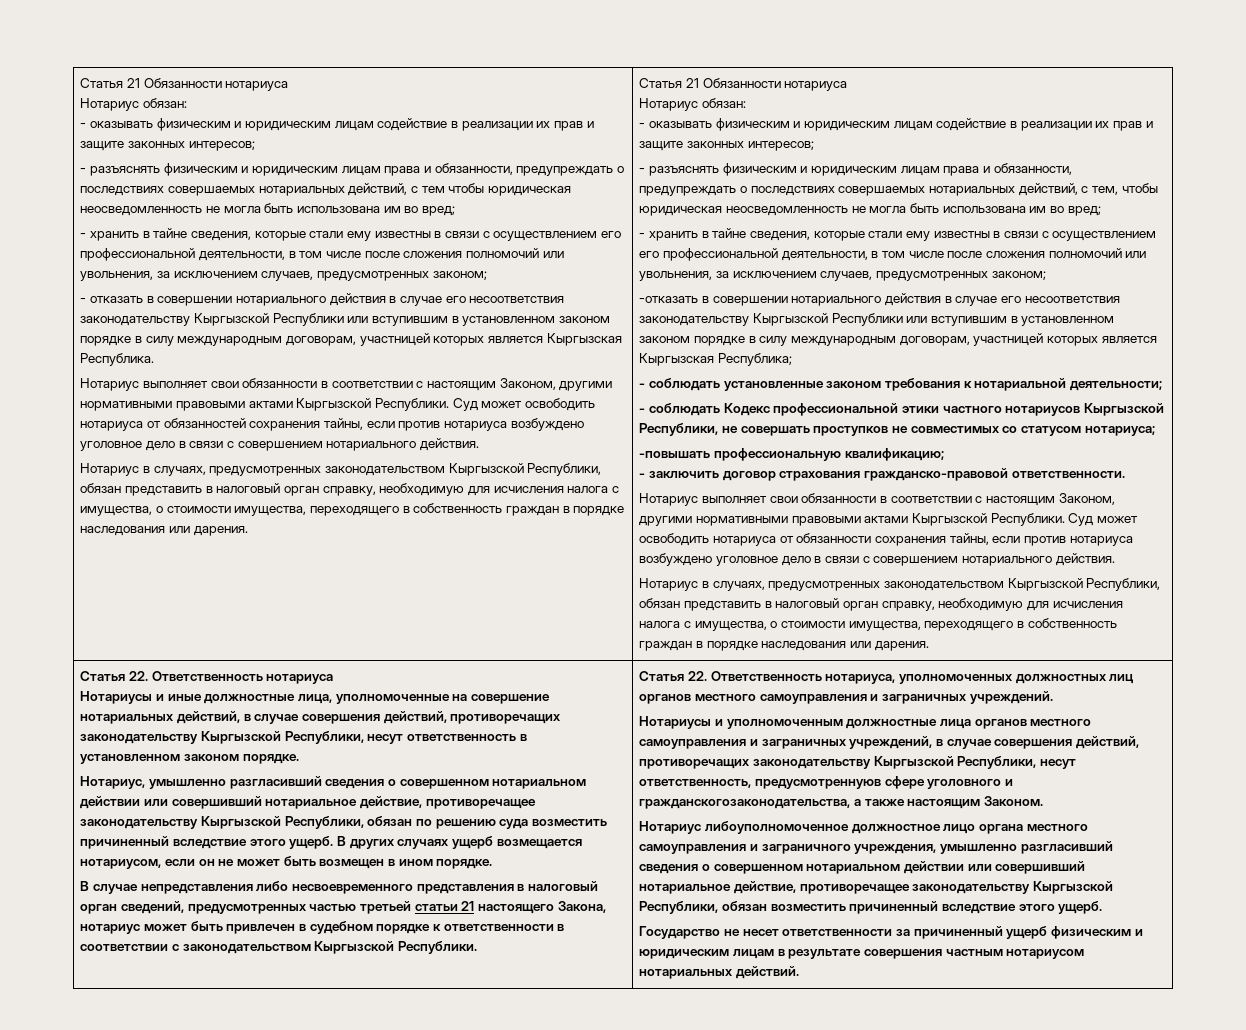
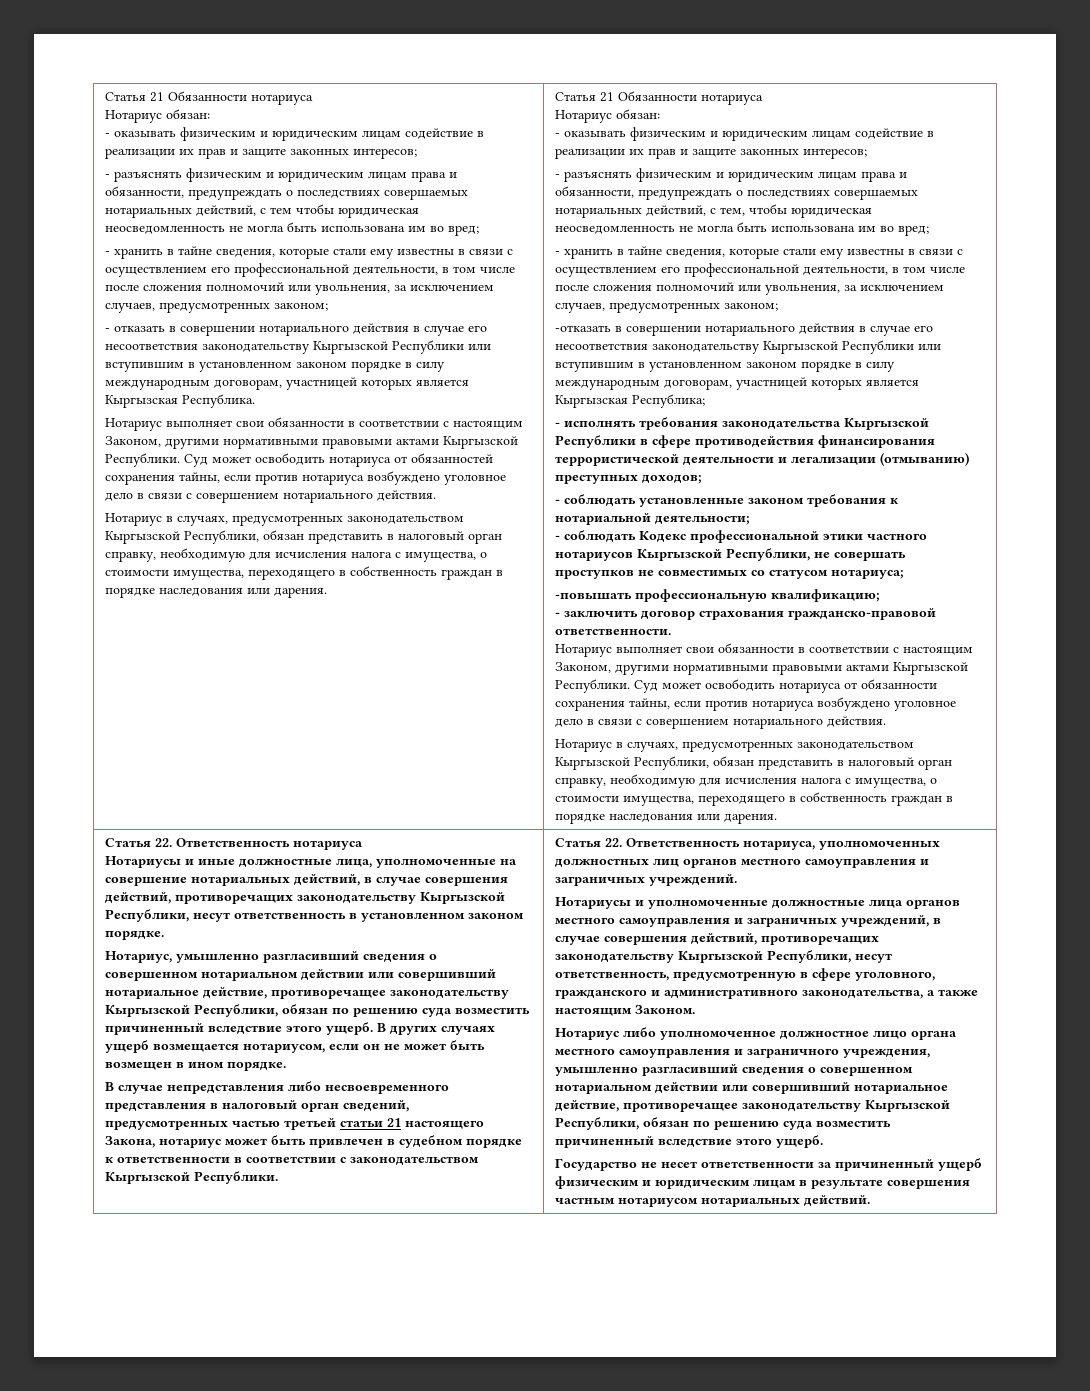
(793, 359) none -> [554,417,929,430] [554,435,935,448] [554,452,969,466] [554,474,702,484] // - исполнять требования законодательства Кыргызской Республики в сфере противодействия финансирования террористической деятельности и легализации (отмыванию) преступных доходов;
[726,719,843,729] уполномоченным -> [647,900,768,909] уполномоченные
[755,776,1014,789] [639,799,851,809] предусмотреннуюв сфере уголовного и гражданскогозаконодательства, -> [672,968,935,981] [554,989,923,999] предусмотренную в сфере уголовного, гражданского и административного законодательства,
[705,821,850,834] либоуполномоченное -> [622,1027,776,1040] либо уполномоченное
(768, 906) none -> [692,1121,813,1130] по решению суда

